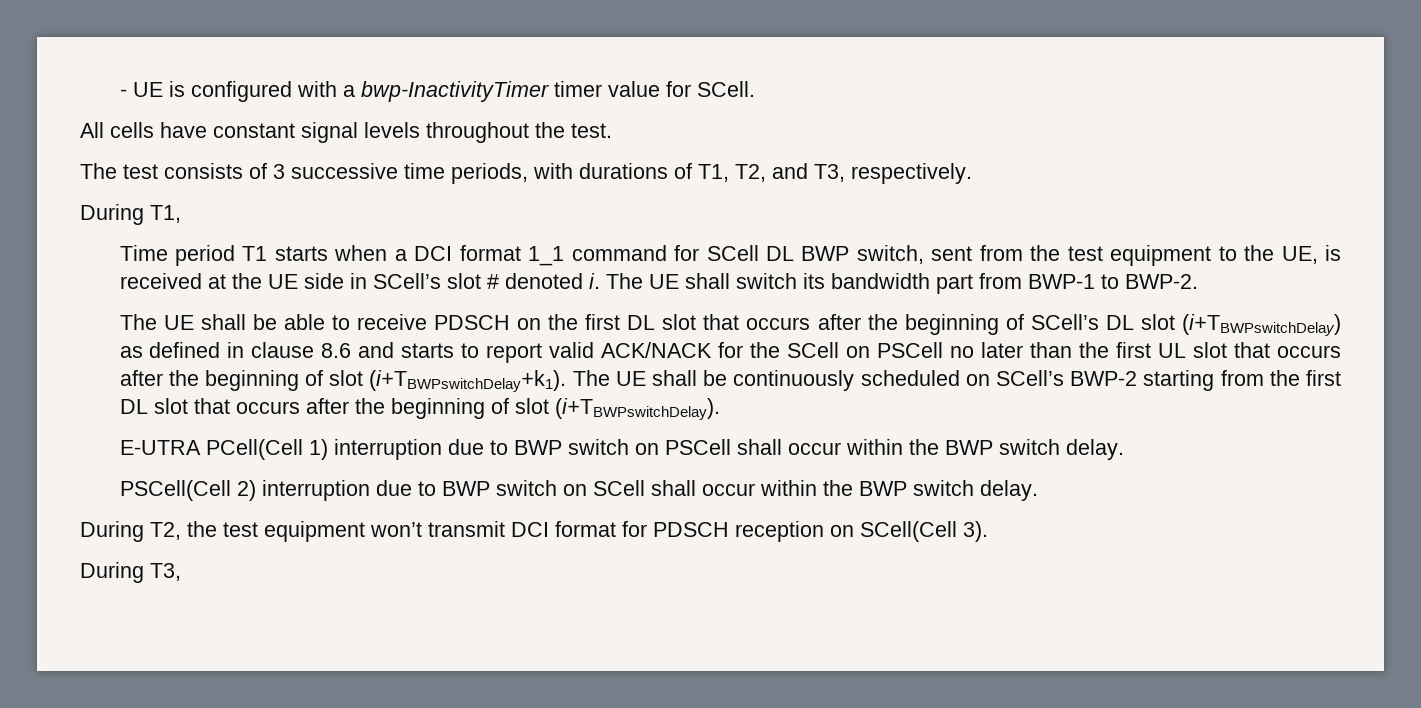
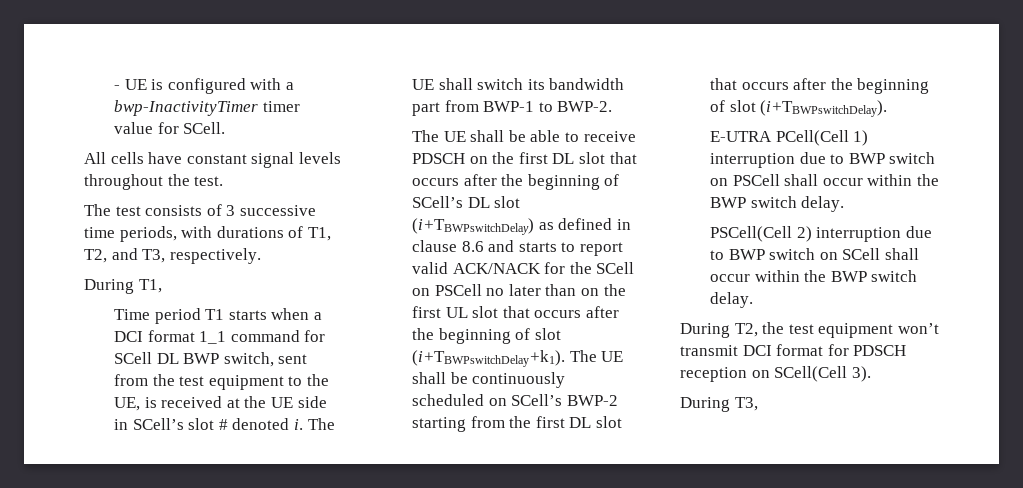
(1073, 350) none -> [580,288,599,296] on

